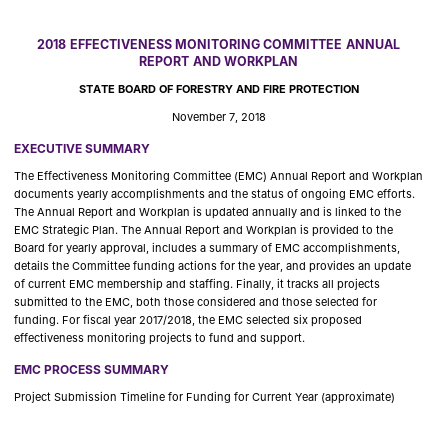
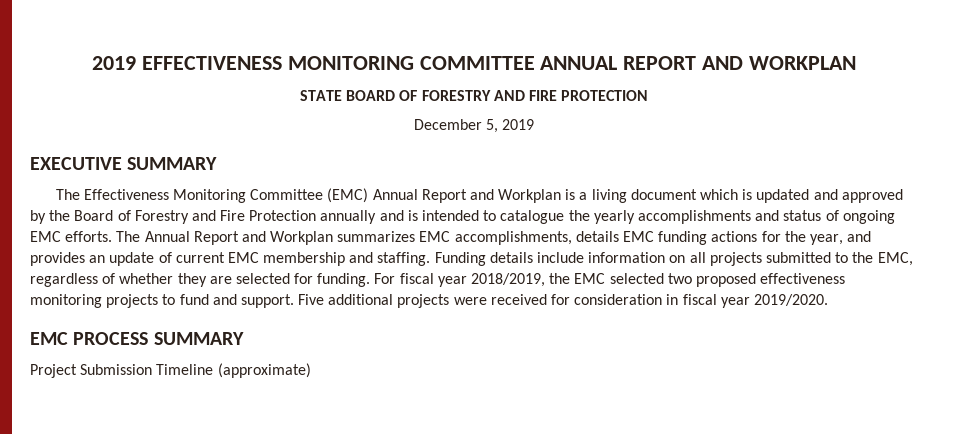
[37,39,67,49] 2018 -> [91,56,136,70] 2019
[171,113,266,123] November 7, 2018 -> [413,119,535,133] December 5, 2019
[14,189,74,198] documents -> [565,189,903,203] [30,210,590,224] is a living document which is updated and approved by the Board of Forestry and Fire Protection annually and is intended to catalogue the
[231,189,248,198] the -> (780, 215) none
[193,206,401,219] [14,224,393,237] [14,242,272,255] is updated annually and is linked to the EMC Strategic Plan. The Annual Report and Workplan is provided to the Board for yearly approval, includes a summary of -> [337,231,416,242] summarizes
[52,260,130,270] the Committee -> [623,231,655,242] EMC
[236,278,319,290] Finally, it tracks -> [434,252,686,266] Funding details include information on
[136,296,312,306] both those considered and those -> [30,273,232,287] regardless of whether they are
[139,315,195,326] 2017/2018, -> [471,273,546,287] 2018/2019,
[293,314,308,324] six -> [667,273,692,284] two
(305, 339) none -> [298,294,828,308] Five additional projects were received for consideration in fiscal year 2019/2020.
[168,391,318,403] for Funding for Current Year -> (214, 369) none

